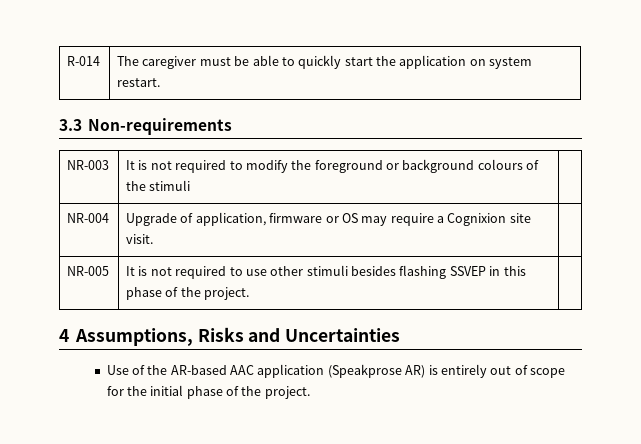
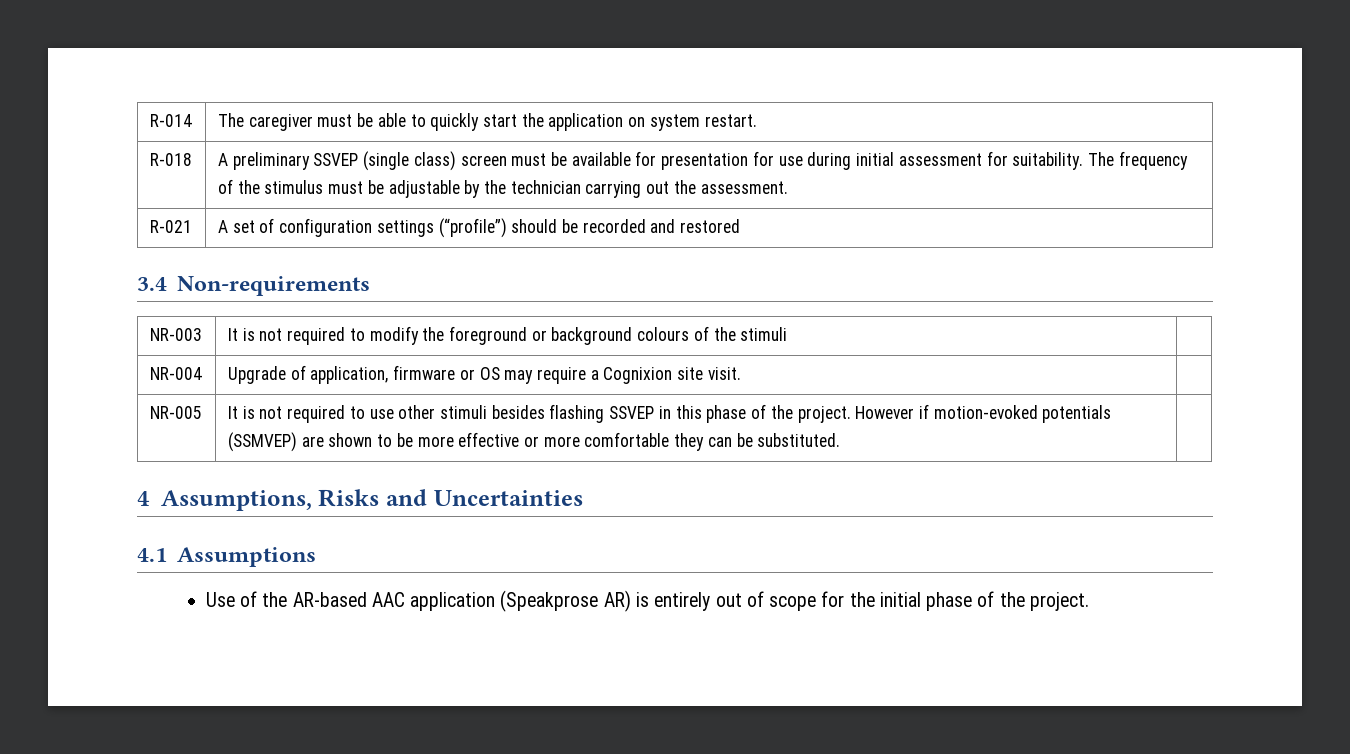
[59,119,82,131] // 3.3 -> [149,153,192,166] [217,151,1188,171] [217,179,788,198] [149,220,192,233] [217,218,741,238] [137,277,167,291] // R-018 | A preliminary SSVEP (single class) screen must be available for presentation for use during initial assessment for suitability. The frequency of the stimulus must be adjustable by the technician carrying out the assessment. // R-021 | A set of configuration settings (“profile”) should be recorded and restored // 3.4
(250, 293) none -> [855,404,1112,423] [227,432,841,452] However if motion-evoked potentials (SSMVEP) are shown to be more effective or more comfortable they can be substituted.
(401, 335) none -> [137,547,316,567] // 4.1 Assumptions

